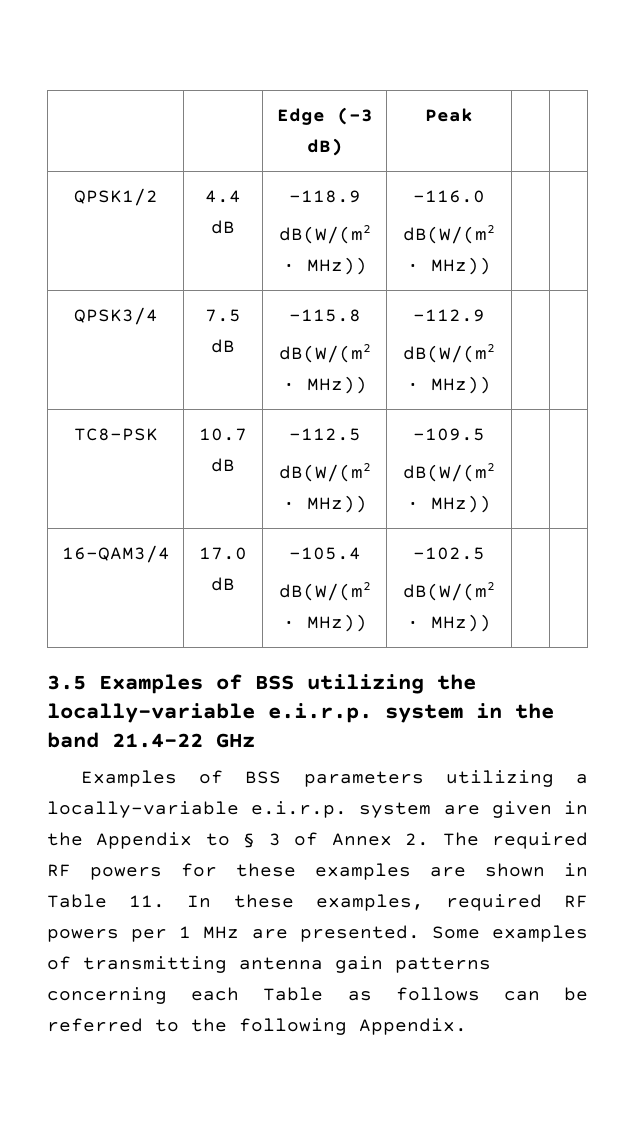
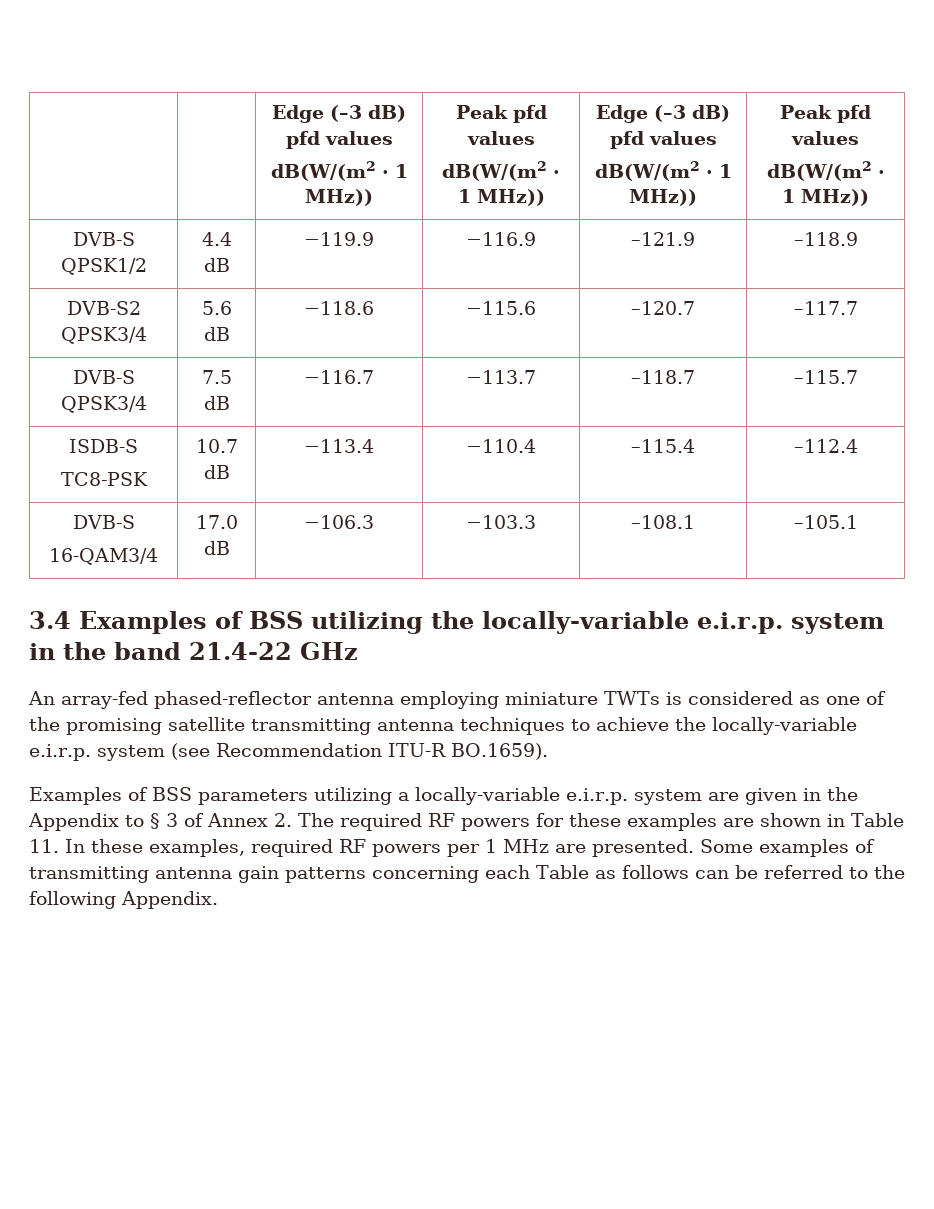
[276,107,373,125] [306,138,343,156] [425,108,473,122] [73,188,158,206] [205,190,241,203] [211,220,235,234] [288,190,361,203] [278,225,371,244] [282,257,367,275] [413,190,485,203] [403,225,495,244] [407,257,491,275] [73,307,158,325] [205,309,241,322] [211,339,235,353] [288,309,361,322] [278,344,371,363] [282,376,367,394] [413,309,485,322] [403,344,495,363] [407,376,491,394] [73,428,158,441] [199,428,247,441] [211,458,235,472] [288,428,361,441] [278,463,371,482] [282,495,367,513] [413,428,485,441] [403,463,495,482] [407,495,491,513] [61,545,170,563] [199,547,247,560] [211,577,235,591] [288,547,361,560] [278,582,371,601] [282,614,367,632] [413,547,485,560] [403,582,495,601] [407,614,491,632] [47,675,86,690] | | Edge (–3 dB) | Peak | | // QPSK1/2 | 4.4 dB | –118.9 // dB(W/(m2 · MHz)) | –116.0 // dB(W/(m2 · MHz)) | | // QPSK3/4 | 7.5 dB | –115.8 // dB(W/(m2 · MHz)) | –112.9 // dB(W/(m2 · MHz)) | | // TC8-PSK | 10.7 dB | –112.5 // dB(W/(m2 · MHz)) | –109.5 // dB(W/(m2 · MHz)) | | // 16-QAM3/4 | 17.0 dB | –105.4 // dB(W/(m2 · MHz)) | –102.5 // dB(W/(m2 · MHz)) | | // 3.5 -> [272,105,406,123] [285,131,393,149] [270,161,408,181] [305,189,373,206] [455,105,547,123] [466,131,535,145] [442,161,560,181] [457,189,545,206] [596,105,730,123] [609,131,717,149] [594,161,732,181] [629,189,697,206] [780,105,871,123] [791,131,859,145] [766,161,885,181] [782,189,869,206] [72,232,135,246] [60,258,147,275] [201,232,232,246] [203,258,230,272] [304,232,374,246] [466,232,536,246] [631,232,695,246] [793,232,858,246] [66,301,141,315] [60,327,147,344] [201,301,232,315] [203,327,230,341] [304,301,374,315] [466,301,536,315] [631,301,695,315] [793,301,858,315] [72,370,135,384] [60,396,147,413] [201,370,232,384] [203,396,230,410] [304,370,374,384] [466,370,536,384] [631,370,695,384] [793,370,858,384] [69,439,138,453] [60,472,148,486] [195,439,238,453] [203,465,230,479] [304,439,374,453] [466,439,536,453] [631,439,695,453] [793,439,858,453] [72,515,135,529] [49,548,158,565] [195,515,238,529] [203,541,230,555] [304,515,374,529] [466,515,536,529] [631,515,695,529] [793,515,858,529] [29,611,71,629] | | Edge (–3 dB) pfd values // dB(W/(m2 · 1 MHz)) | Peak pfd values // dB(W/(m2 · 1 MHz)) | Edge (–3 dB) pfd values // dB(W/(m2 · 1 MHz)) | Peak pfd values // dB(W/(m2 · 1 MHz)) // DVB-S QPSK1/2 | 4.4 dB | −119.9 | −116.9 | –121.9 | –118.9 // DVB-S2 QPSK3/4 | 5.6 dB | −118.6 | −115.6 | –120.7 | –117.7 // DVB-S QPSK3/4 | 7.5 dB | −116.7 | −113.7 | –118.7 | –115.7 // ISDB-S // TC8-PSK | 10.7 dB | −113.4 | −110.4 | –115.4 | –112.4 // DVB-S // 16-QAM3/4 | 17.0 dB | −106.3 | −103.3 | –108.1 | –105.1 // 3.4
(255, 740) none -> [28,691,886,709] [29,717,857,735] [29,743,548,761] // An array-fed phased-reflector antenna employing miniature TWTs is considered as one of the promising satellite transmitting antenna techniques to achieve the locally-variable e.i.r.p. system (see Recommendation ITU-R BO.1659).

